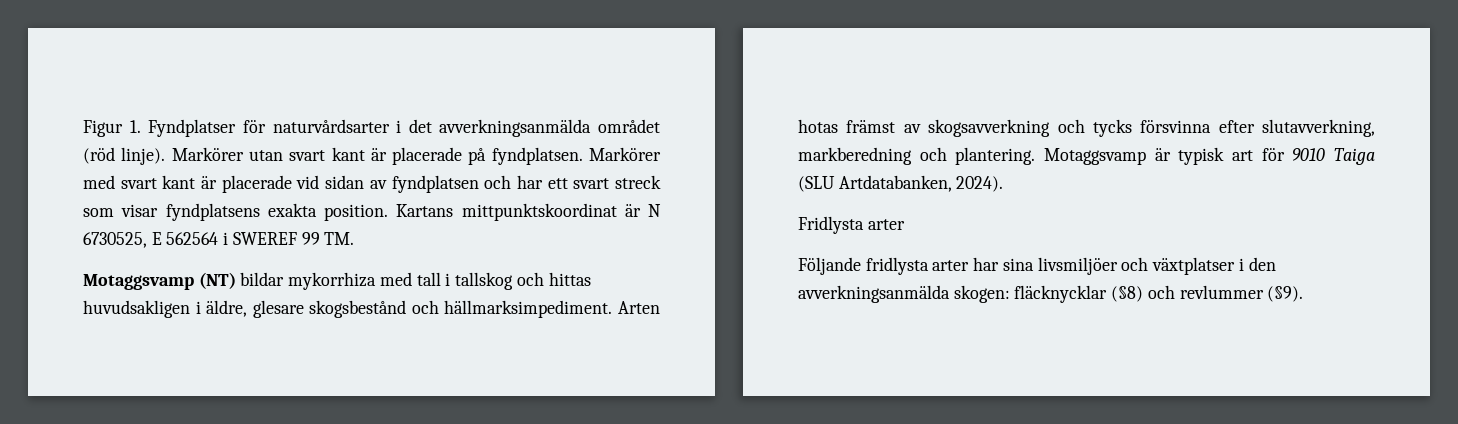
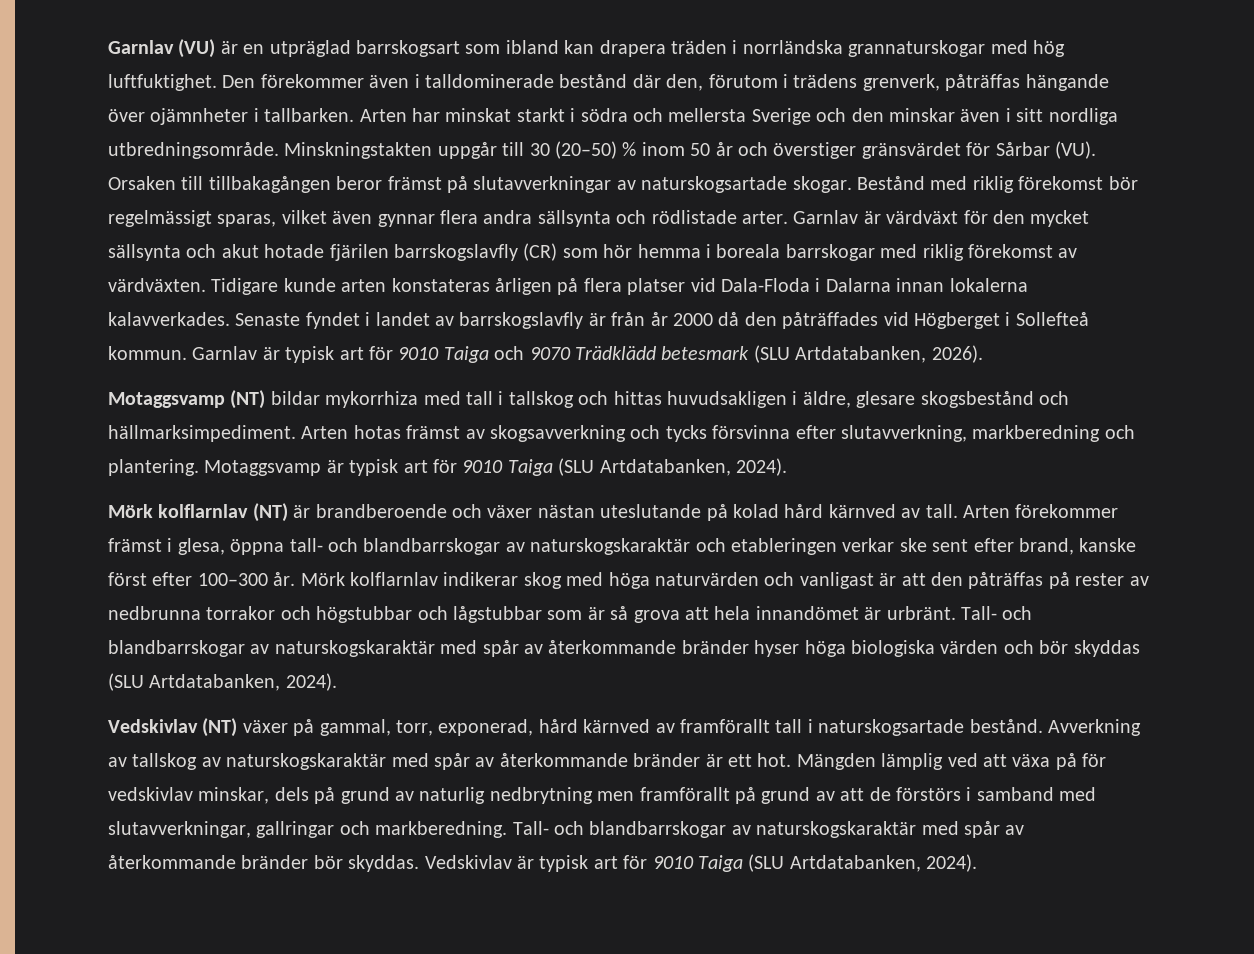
[83,119,660,137] [83,147,661,165] [83,175,661,193] [83,203,661,221] [83,232,355,248] Figur 1. Fyndplatser för naturvårdsarter i det avverkningsanmälda området (röd linje). Markörer utan svart kant är placerade på fyndplatsen. Markörer med svart kant är placerade vid sidan av fyndplatsen och har ett svart streck som visar fyndplatsens exakta position. Kartans mittpunktskoordinat är N 6730525, E 562564 i SWEREF 99 TM. -> [108,39,1065,58] [108,74,1109,91] [108,108,1118,125] [108,141,1096,159] [108,176,1138,193] [108,210,1090,227] [108,243,1078,261] [108,278,1028,295] [108,312,1089,329] [108,345,983,363] Garnlav (VU) är en utpräglad barrskogsart som ibland kan drapera träden i norrländska grannaturskogar med hög luftfuktighet. Den förekommer även i talldominerade bestånd där den, förutom i trädens grenverk, påträffas hängande över ojämnheter i tallbarken. Arten har minskat starkt i södra och mellersta Sverige och den minskar även i sitt nordliga utbredningsområde. Minskningstakten uppgår till 30 (20–50) % inom 50 år och överstiger gränsvärdet för Sårbar (VU). Orsaken till tillbakagången beror främst på slutavverkningar av naturskogsartade skogar. Bestånd med riklig förekomst bör regelmässigt sparas, vilket även gynnar flera andra sällsynta och rödlistade arter. Garnlav är värdväxt för den mycket sällsynta och akut hotade fjärilen barrskogslavfly (CR) som hör hemma i boreala barrskogar med riklig förekomst av värdväxten. Tidigare kunde arten konstateras årligen på flera platser vid Dala-Floda i Dalarna innan lokalerna kalavverkades. Senaste fyndet i landet av barrskogslavfly är från år 2000 då den påträffades vid Högberget i Sollefteå kommun. Garnlav är typisk art för 9010 Taiga och 9070 Trädklädd betesmark (SLU Artdatabanken, 2026).
[798,216,905,234] [798,257,1276,275] [798,285,1304,303] Fridlysta arter // Följande fridlysta arter har sina livsmiljöer och växtplatser i den avverkningsanmälda skogen: fläcknycklar (§8) och revlummer (§9). -> [108,503,1119,522] [108,538,1137,555] [108,572,1149,589] [108,606,1033,623] [108,640,1140,657] [108,673,337,691] [108,718,1141,737] [108,753,1107,770] [108,787,1097,804] [108,821,1025,838] [108,854,978,872] Mörk kolflarnlav (NT) är brandberoende och växer nästan uteslutande på kolad hård kärnved av tall. Arten förekommer främst i glesa, öppna tall- och blandbarrskogar av naturskogskaraktär och etableringen verkar ske sent efter brand, kanske först efter 100–300 år. Mörk kolflarnlav indikerar skog med höga naturvärden och vanligast är att den påträffas på rester av nedbrunna torrakor och högstubbar och lågstubbar som är så grova att hela innandömet är urbränt. Tall- och blandbarrskogar av naturskogskaraktär med spår av återkommande bränder hyser höga biologiska värden och bör skyddas (SLU Artdatabanken, 2024). // Vedskivlav (NT) växer på gammal, torr, exponerad, hård kärnved av framförallt tall i naturskogsartade bestånd. Avverkning av tallskog av naturskogskaraktär med spår av återkommande bränder är ett hot. Mängden lämplig ved att växa på för vedskivlav minskar, dels på grund av naturlig nedbrytning men framförallt på grund av att de förstörs i samband med slutavverkningar, gallringar och markberedning. Tall- och blandbarrskogar av naturskogskaraktär med spår av återkommande bränder bör skyddas. Vedskivlav är typisk art för 9010 Taiga (SLU Artdatabanken, 2024).

